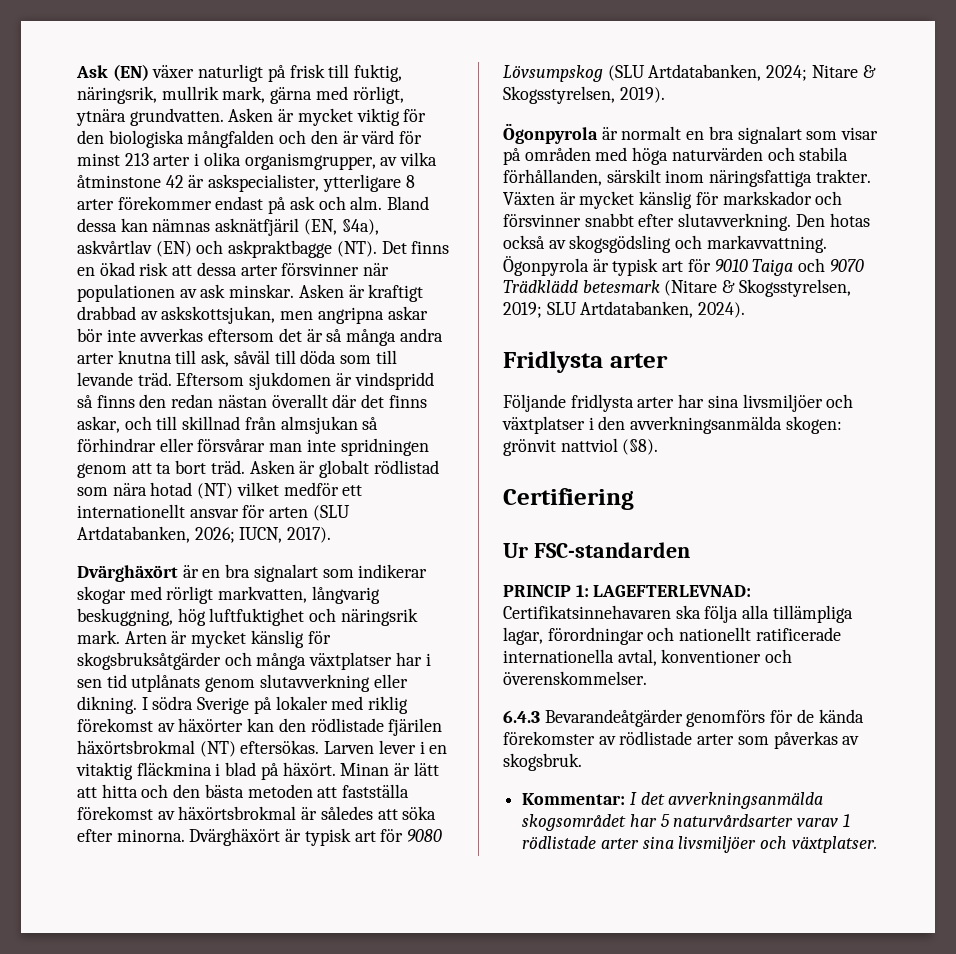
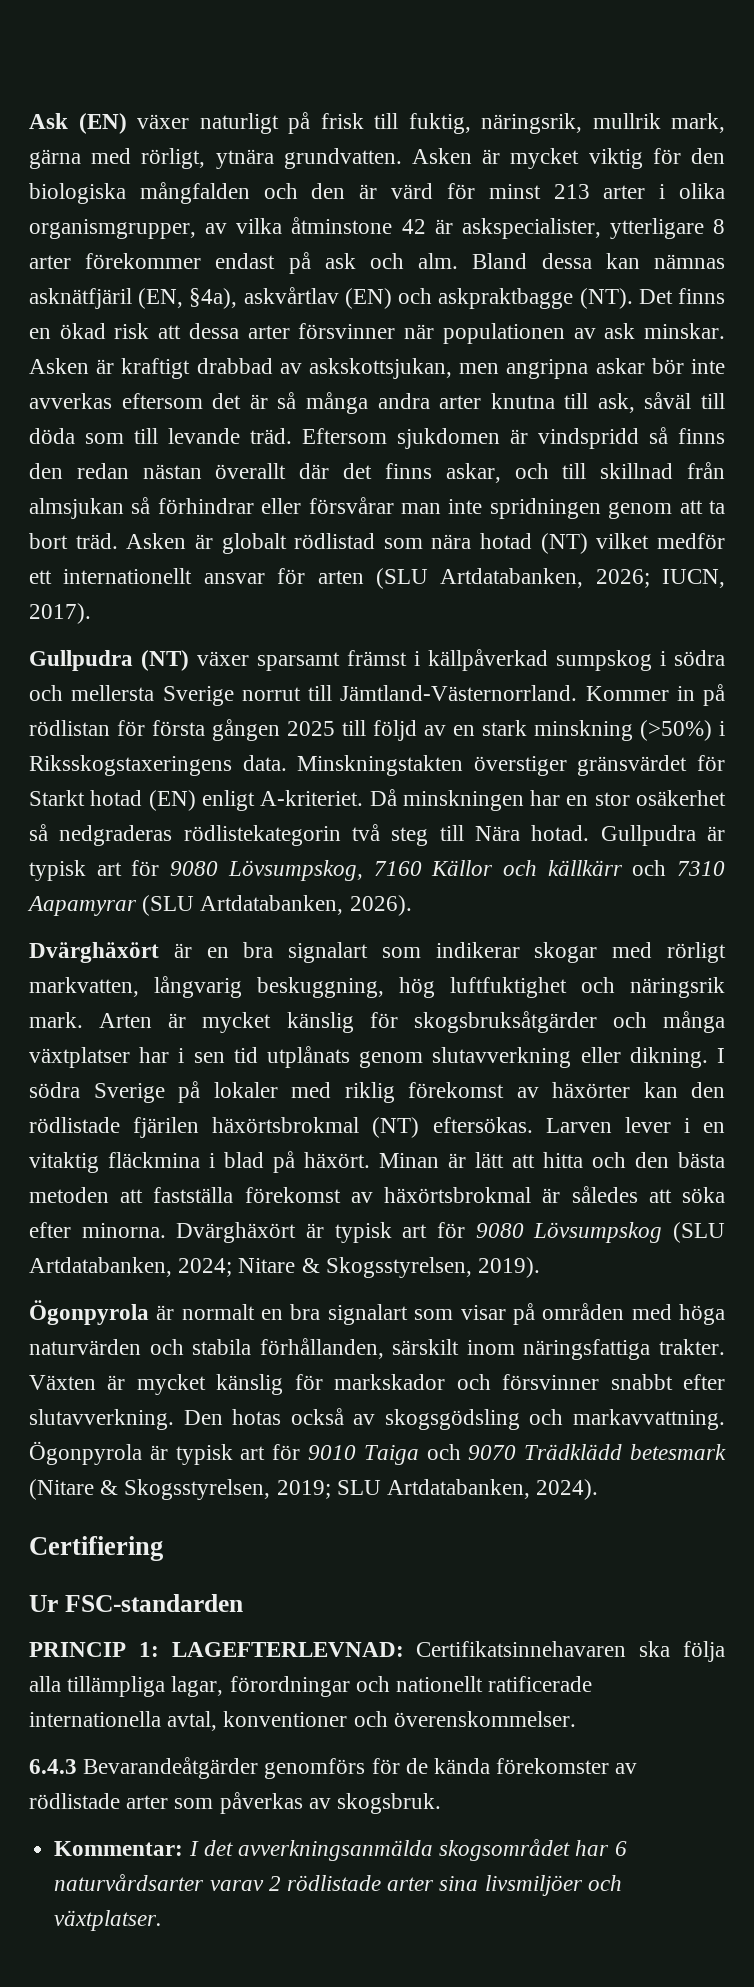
(332, 535) none -> [29,649,725,671] [29,684,725,706] [29,719,725,741] [29,755,725,776] [29,789,726,811] [29,824,725,846] [29,860,725,881] [27,895,412,916] // Gullpudra (NT) växer sparsamt främst i källpåverkad sumpskog i södra och mellersta Sverige norrut till Jämtland-Västernorrland. Kommer in på rödlistan för första gången 2025 till följd av en stark minskning (>50%) i Riksskogstaxeringens data. Minskningstakten överstiger gränsvärdet för Starkt hotad (EN) enligt A-kriteriet. Då minskningen har en stor osäkerhet så nedgraderas rödlistekategorin två steg till Nära hotad. Gullpudra är typisk art för 9080 Lövsumpskog, 7160 Källor och källkärr och 7310 Aapamyrar (SLU Artdatabanken, 2026).
[503,351,668,373] [503,394,854,412] [502,416,842,434] [503,438,659,456] // Fridlysta arter // Följande fridlysta arter har sina livsmiljöer och växtplatser i den avverkningsanmälda skogen: grönvit nattviol (§8). -> (599, 1489) none
[660,814,670,827] 5 -> [614,1841,627,1856] 6
[842,814,850,827] 1 -> [268,1876,281,1891] 2

